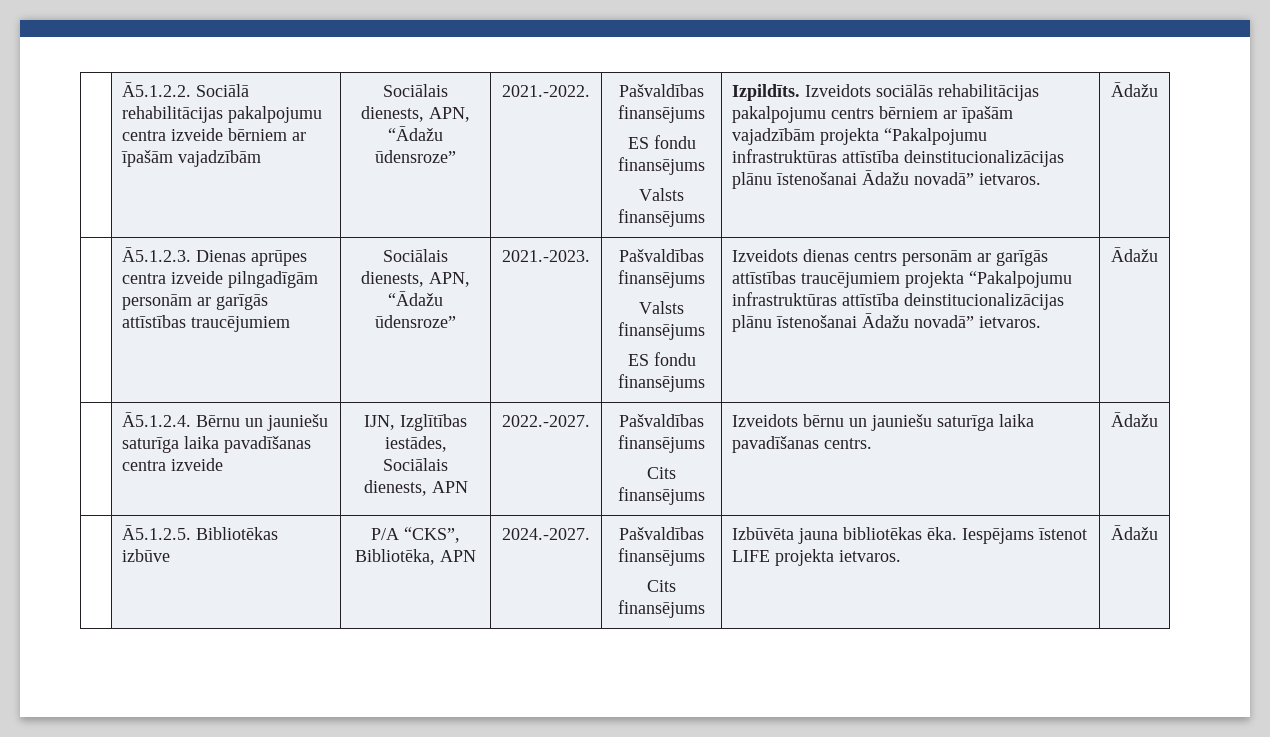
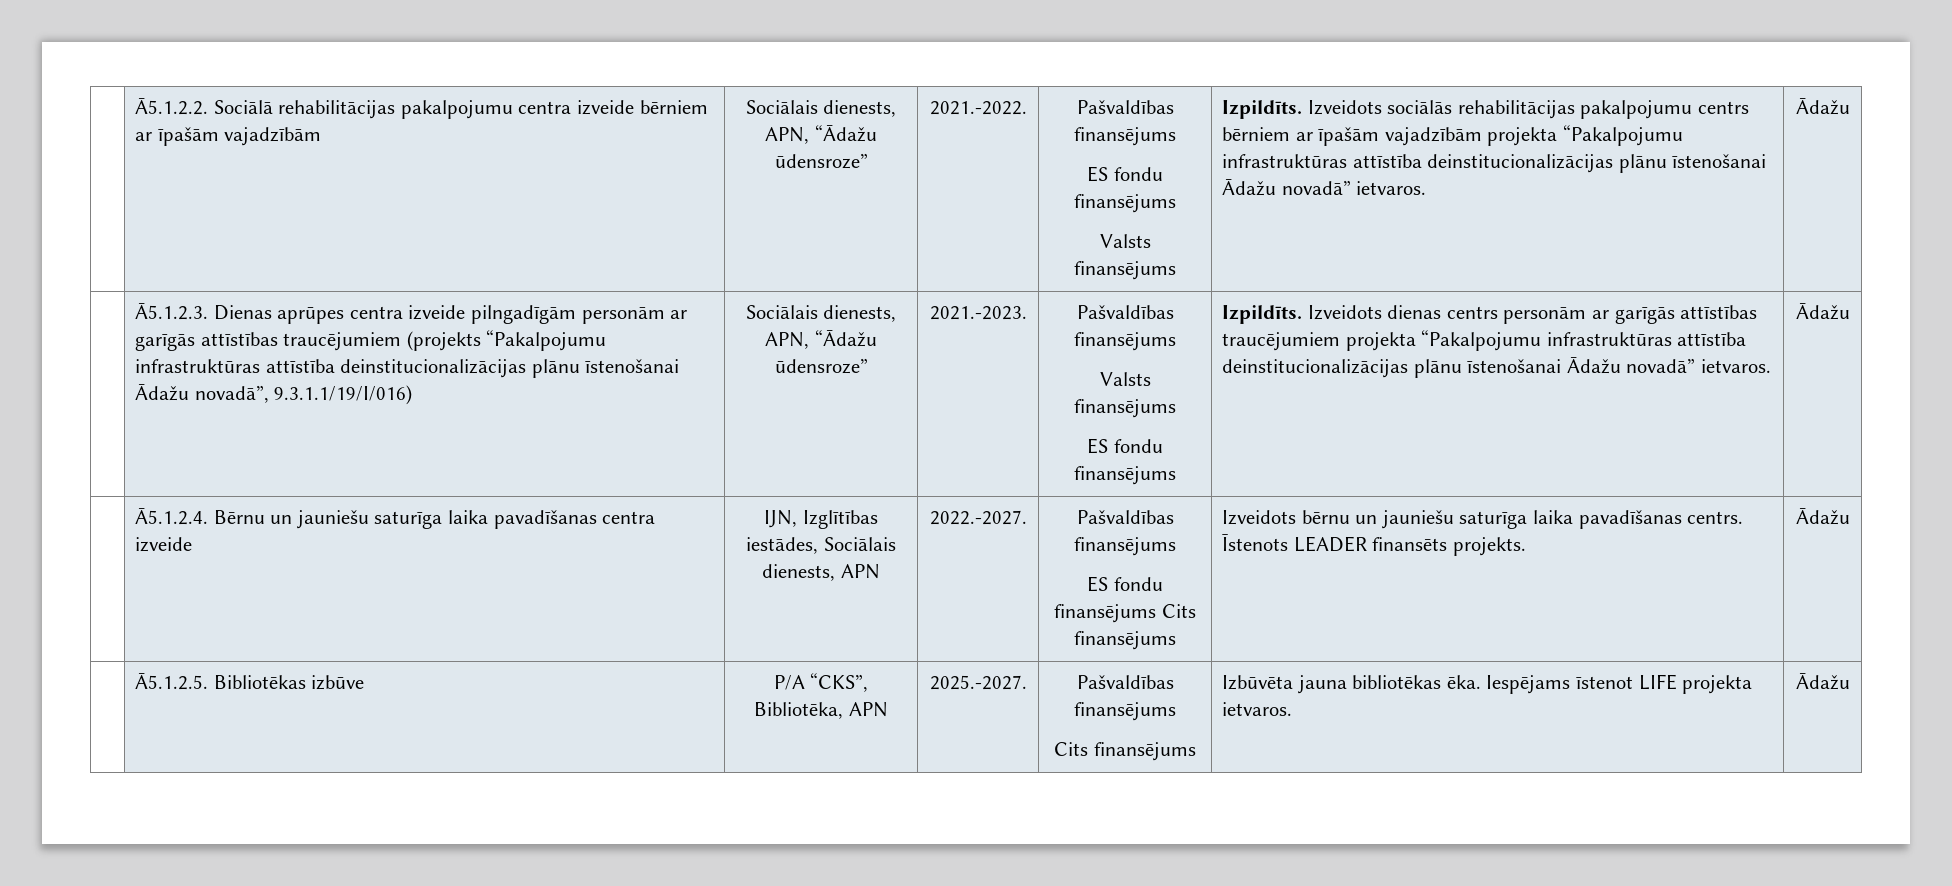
(290, 324) none -> [406,330,607,351] [135,359,680,378] [135,384,413,405] (projekts “Pakalpojumu infrastruktūras attīstība deinstitucionalizācijas plānu īstenošanai Ādažu novadā”, 9.3.1.1/19/I/016)
(705, 383) none -> [1222,305,1303,324] Izpildīts.
(705, 444) none -> [1087,576,1163,592] [1054,604,1157,623] ES fondu finansējums
(872, 443) none -> [1222,534,1526,556] Īstenots LEADER finansēts projekts.
[502,528,590,540] 2024.-2027. -> [929,675,1027,690] 2025.-2027.

